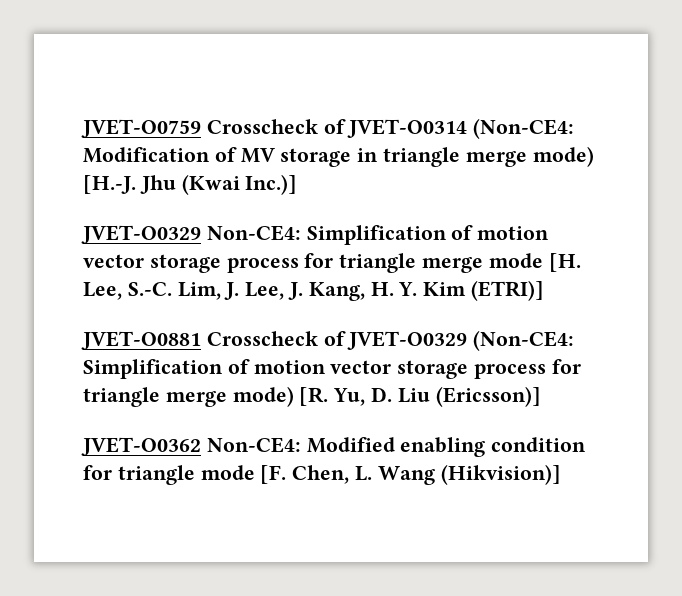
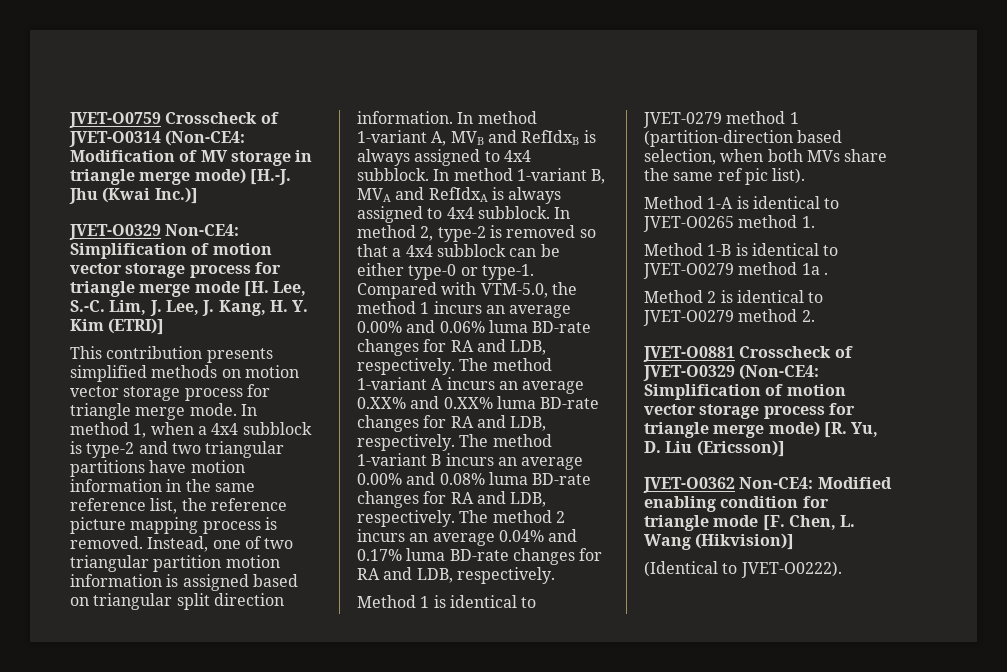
(545, 290) none -> [70,346,273,363] [70,365,299,382] [70,384,270,401] [70,403,257,420] [70,422,312,438] [70,441,285,458] [70,460,245,477] [70,479,255,492] [70,498,287,514] [70,517,277,534] [70,536,294,552] [70,555,280,572] [70,574,298,591] [70,593,284,610] [357,111,537,124] [357,130,596,146] [357,149,531,166] [357,168,606,184] [357,187,562,204] [357,206,571,223] [357,225,596,242] [357,244,560,257] [357,263,534,280] [357,282,577,299] [357,301,572,318] [357,320,592,333] [357,339,547,356] [357,358,552,375] [357,377,585,394] [357,396,600,409] [357,415,547,432] [357,434,552,451] [357,453,584,470] [357,472,592,485] [357,491,547,508] [357,510,565,527] [357,529,578,546] [357,548,603,565] [357,567,555,584] [357,595,537,608] [643,111,799,128] [644,130,843,147] [644,149,888,165] [644,168,806,185] [644,196,840,209] [643,215,815,232] [644,243,839,256] [643,262,828,279] [644,290,824,303] [643,309,815,326] // This contribution presents simplified methods on motion vector storage process for triangle merge mode. In method 1, when a 4x4 subblock is type-2 and two triangular partitions have motion information in the same reference list, the reference picture mapping process is removed. Instead, one of two triangular partition motion information is assigned based on triangular split direction information. In method 1-variant A, MVB and RefIdxB is always assigned to 4x4 subblock. In method 1-variant B, MVA and RefIdxA is always assigned to 4x4 subblock. In method 2, type-2 is removed so that a 4x4 subblock can be either type-0 or type-1. Compared with VTM-5.0, the method 1 incurs an average 0.00% and 0.06% luma BD-rate changes for RA and LDB, respectively. The method 1-variant A incurs an average 0.XX% and 0.XX% luma BD-rate changes for RA and LDB, respectively. The method 1-variant B incurs an average 0.00% and 0.08% luma BD-rate changes for RA and LDB, respectively. The method 2 incurs an average 0.04% and 0.17% luma BD-rate changes for RA and LDB, respectively. // Method 1 is identical to JVET-0279 method 1 (partition-direction based selection, when both MVs share the same ref pic list). // Method 1-A is identical to JVET-O0265 method 1. // Method 1-B is identical to JVET-O0279 method 1a . // Method 2 is identical to JVET-O0279 method 2.
(561, 474) none -> [644,561,842,578] // (Identical to JVET-O0222).

